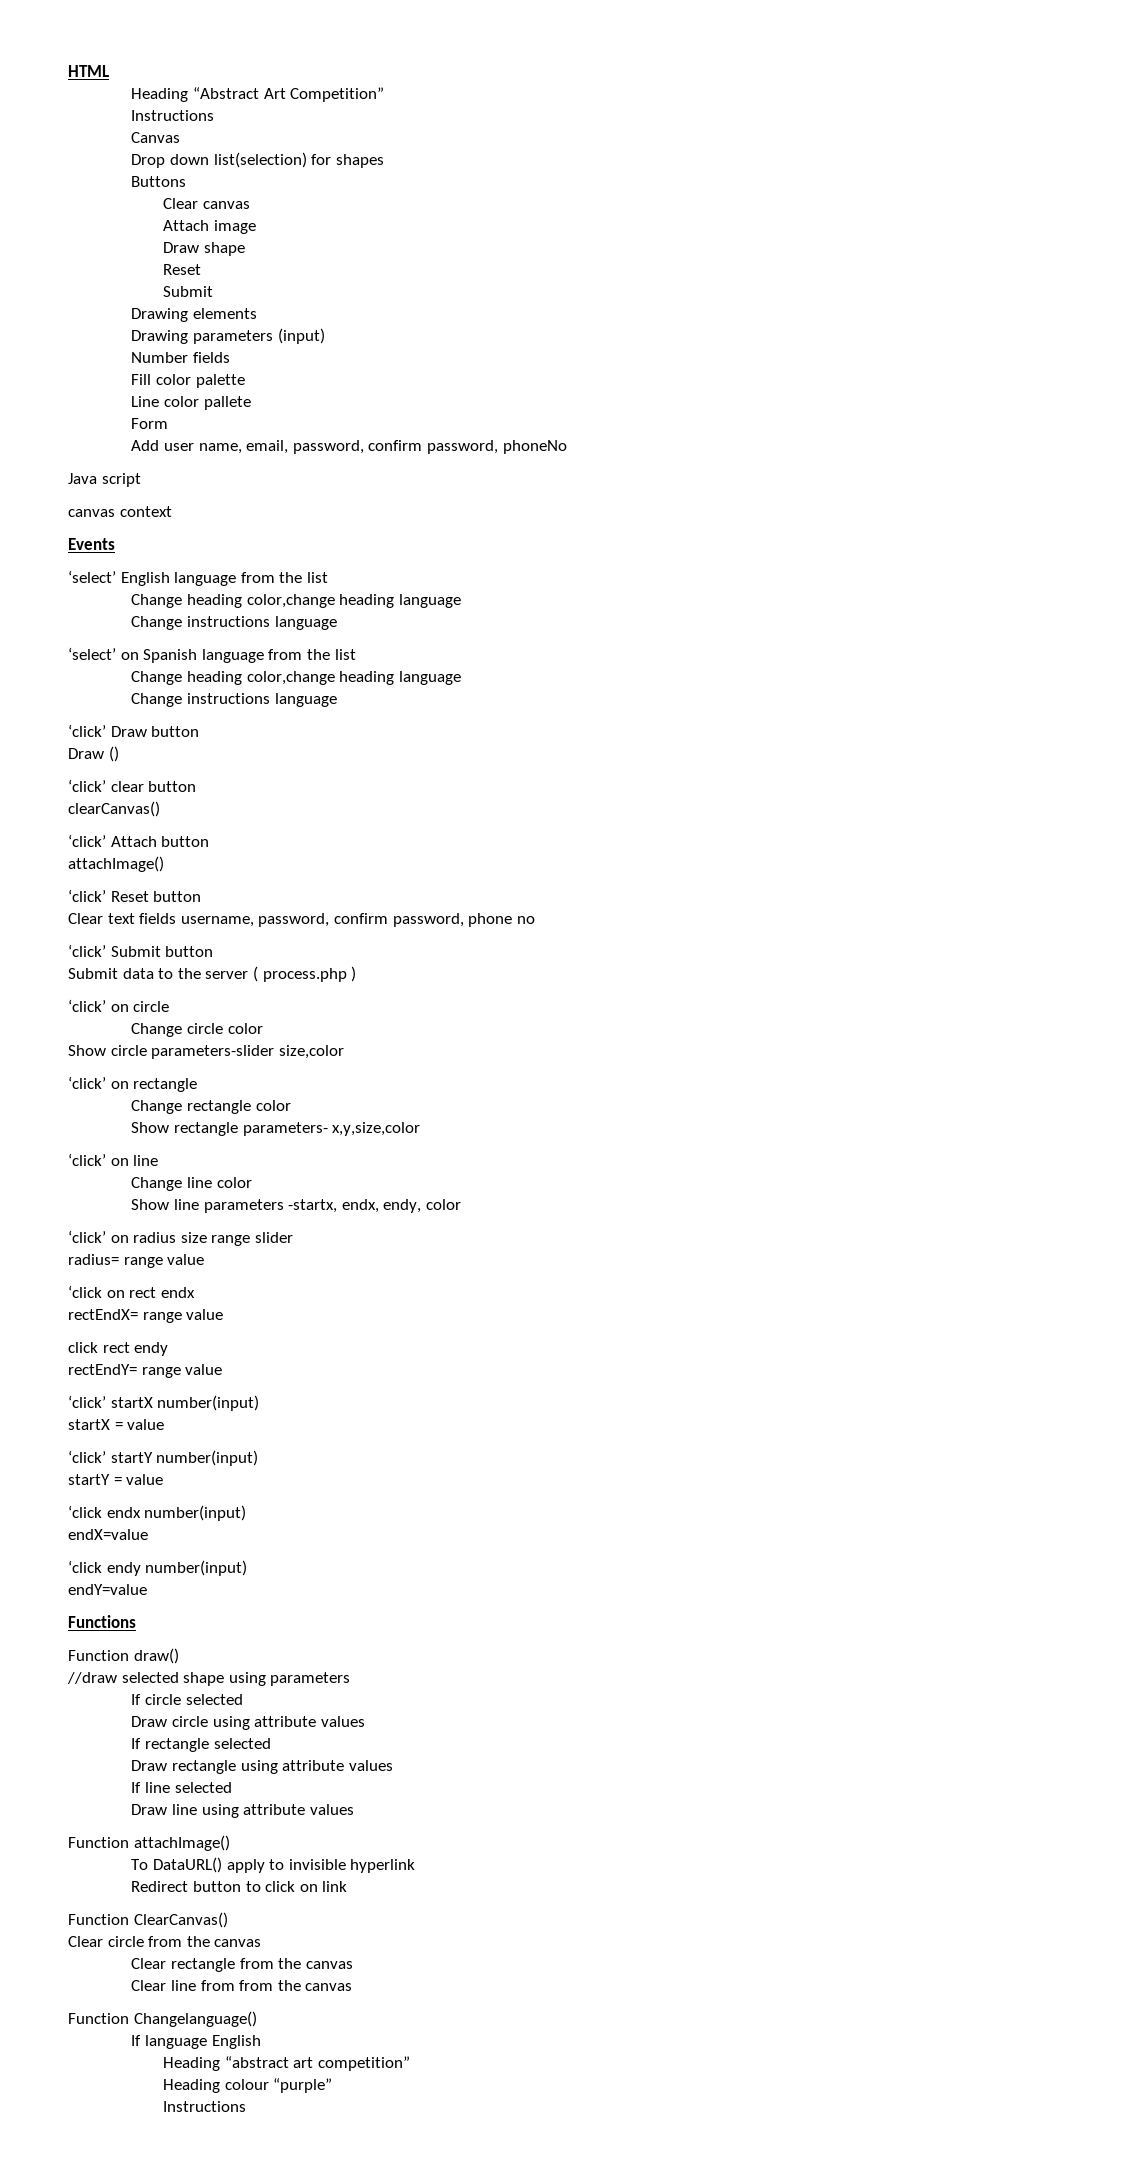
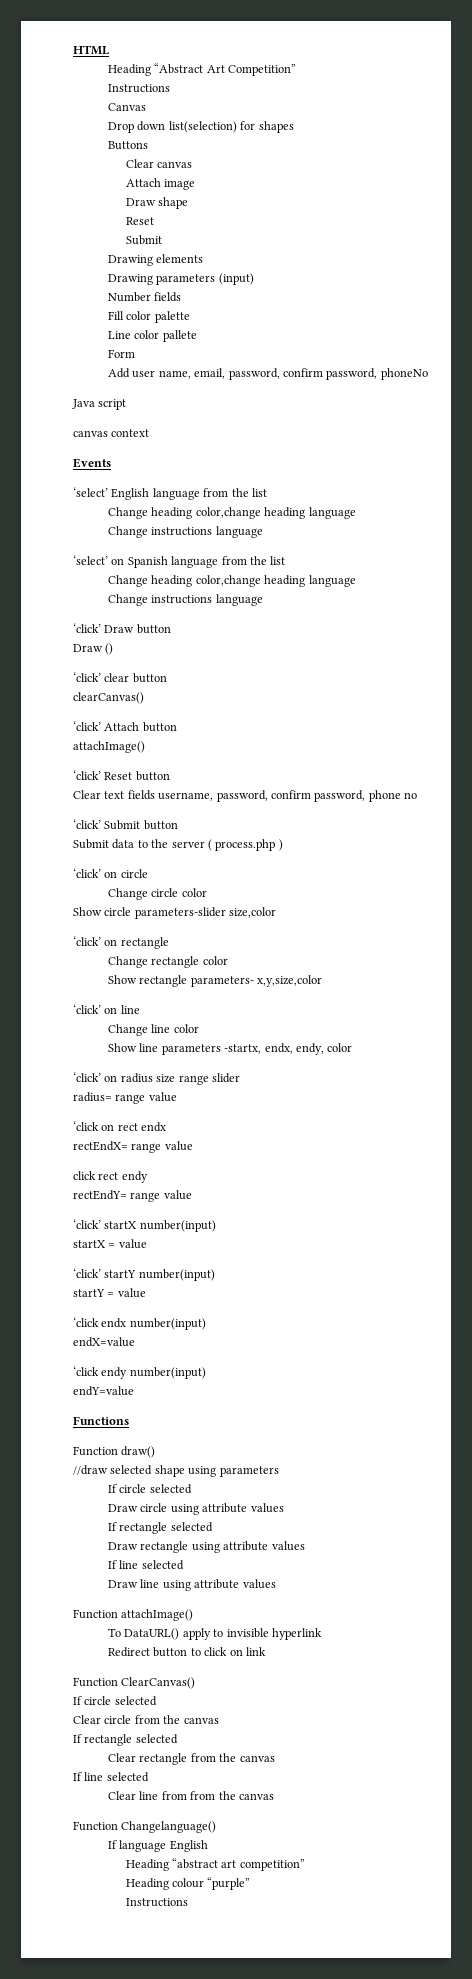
(228, 1920) none -> [73,1696,157,1706] // If circle selected
(262, 1943) none -> [73,1734,178,1746] // If rectangle selected
(353, 1965) none -> [73,1772,149,1782] // If line selected

